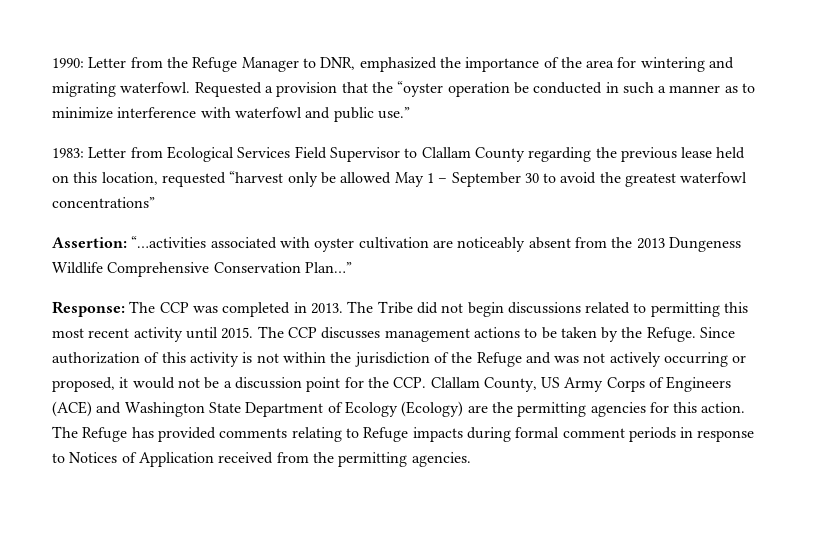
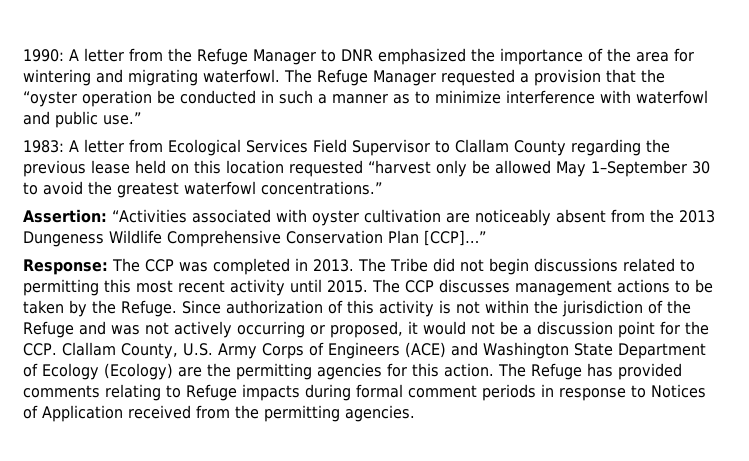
[88,57,127,68] Letter -> [69,48,124,62] A letter
[320,57,356,70] DNR, -> [341,49,373,61] DNR
[194,82,262,97] Requested -> [284,69,515,86] The Refuge Manager requested
[88,147,127,158] Letter -> [69,139,124,153] A letter
[101,172,158,185] location, -> [226,160,284,174] location
[426,172,521,187] 1 – September -> [591,160,687,177] 1–September
[52,197,155,208] concentrations” -> [261,181,382,195] concentrations.”
[131,236,207,248] “…activities -> [112,209,187,223] “Activities
[304,262,352,273] Plan…” -> [388,230,486,246] Plan [CCP]…”
[541,377,561,388] US -> [182,343,213,356] U.S.

